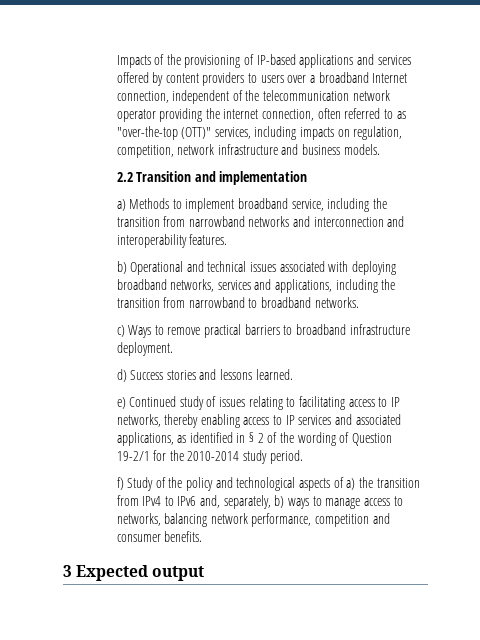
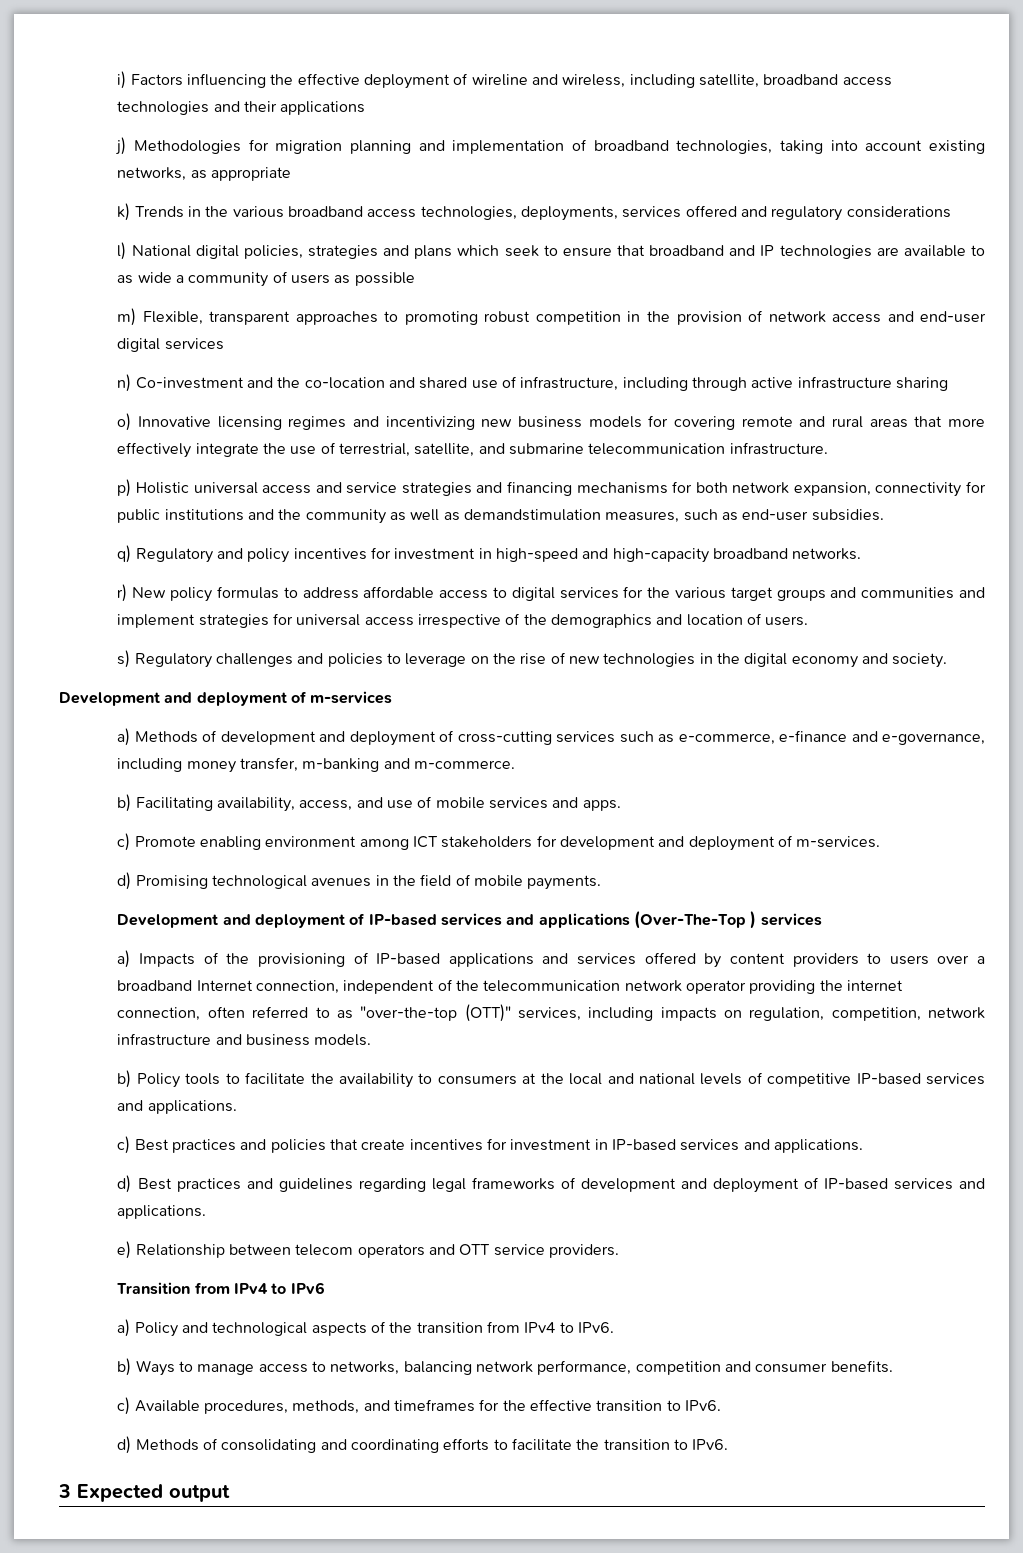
(116, 61) none -> [117,71,892,89] [117,101,366,115] [115,137,986,155] [117,167,292,181] [117,203,951,221] [117,242,985,260] [117,271,415,287] [117,308,987,326] [117,338,224,352] [117,374,948,392] [117,413,985,431] [117,442,828,458] [117,479,986,497] [117,509,884,524] [117,545,862,563] [117,584,985,602] [117,613,809,628] [117,650,948,668] [59,691,393,706] [117,728,986,746] [117,757,516,773] [117,794,621,812] [117,833,881,851] [117,872,602,890] [117,911,822,929] [117,950,131,968] i) Factors influencing the effective deployment of wireline and wireless, including satellite, broadband access technologies and their applications // j) Methodologies for migration planning and implementation of broadband technologies, taking into account existing networks, as appropriate // k) Trends in the various broadband access technologies, deployments, services offered and regulatory considerations // l) National digital policies, strategies and plans which seek to ensure that broadband and IP technologies are available to as wide a community of users as possible // m) Flexible, transparent approaches to promoting robust competition in the provision of network access and end-user digital services // n) Co-investment and the co-location and shared use of infrastructure, including through active infrastructure sharing // o) Innovative licensing regimes and incentivizing new business models for covering remote and rural areas that more effectively integrate the use of terrestrial, satellite, and submarine telecommunication infrastructure. // p) Holistic universal access and service strategies and financing mechanisms for both network expansion, connectivity for public institutions and the community as well as demandstimulation measures, such as end-user subsidies. // q) Regulatory and policy incentives for investment in high-speed and high-capacity broadband networks. // r) New policy formulas to address affordable access to digital services for the various target groups and communities and implement strategies for universal access irrespective of the demographics and location of users. // s) Regulatory challenges and policies to leverage on the rise of new technologies in the digital economy and society. // Development and deployment of m-services // a) Methods of development and deployment of cross-cutting services such as e-commerce, e-finance and e-governance, including money transfer, m-banking and m-commerce. // b) Facilitating availability, access, and use of mobile services and apps. // c) Promote enabling environment among ICT stakeholders for development and deployment of m-services. // d) Promising technological avenues in the field of mobile payments. // Development and deployment of IP-based services and applications (Over-The-Top ) services // a)
[116,171,308,185] [116,198,388,212] [116,216,405,227] [116,234,228,248] [116,261,397,275] [116,279,396,293] [116,297,359,308] [116,324,410,338] [116,342,173,356] [116,369,293,382] [116,396,401,410] [116,414,401,428] [116,432,393,446] [116,450,303,464] [116,477,214,491] 2.2 Transition and implementation // a) Methods to implement broadband service, including the transition from narrowband networks and interconnection and interoperability features. // b) Operational and technical issues associated with deploying broadband networks, services and applications, including the transition from narrowband to broadband networks. // c) Ways to remove practical barriers to broadband infrastructure deployment. // d) Success stories and lessons learned. // e) Continued study of issues relating to facilitating access to IP networks, thereby enabling access to IP services and associated applications, as identified in § 2 of the wording of Question 19-2/1 for the 2010-2014 study period. // f) Study of the policy -> [117,1070,986,1088] [117,1100,237,1114] [117,1136,863,1154] [117,1175,986,1193] [117,1205,207,1219] [117,1241,620,1259] [117,1282,325,1295] [117,1319,178,1337] b) Policy tools to facilitate the availability to consumers at the local and national levels of competitive IP-based services and applications. // c) Best practices and policies that create incentives for investment in IP-based services and applications. // d) Best practices and guidelines regarding legal frameworks of development and deployment of IP-based services and applications. // e) Relationship between telecom operators and OTT service providers. // Transition from IPv4 to IPv6 // a) Policy
[346,478,356,490] a) -> (387, 1327) none
[177,495,310,509] IPv6 and, separately, b) ways -> [577,1322,614,1333] [117,1358,175,1376] IPv6. // b) Ways
(203, 536) none -> [117,1397,721,1415] [117,1436,729,1454] // c) Available procedures, methods, and timeframes for the effective transition to IPv6. // d) Methods of consolidating and coordinating efforts to facilitate the transition to IPv6.

